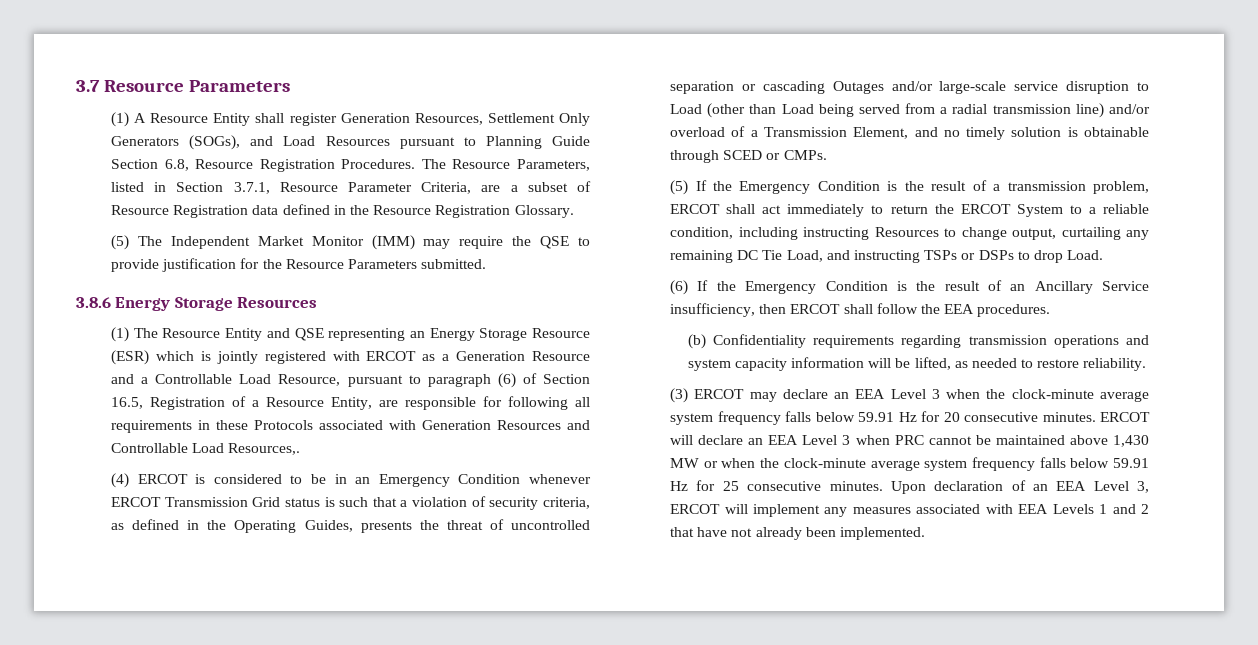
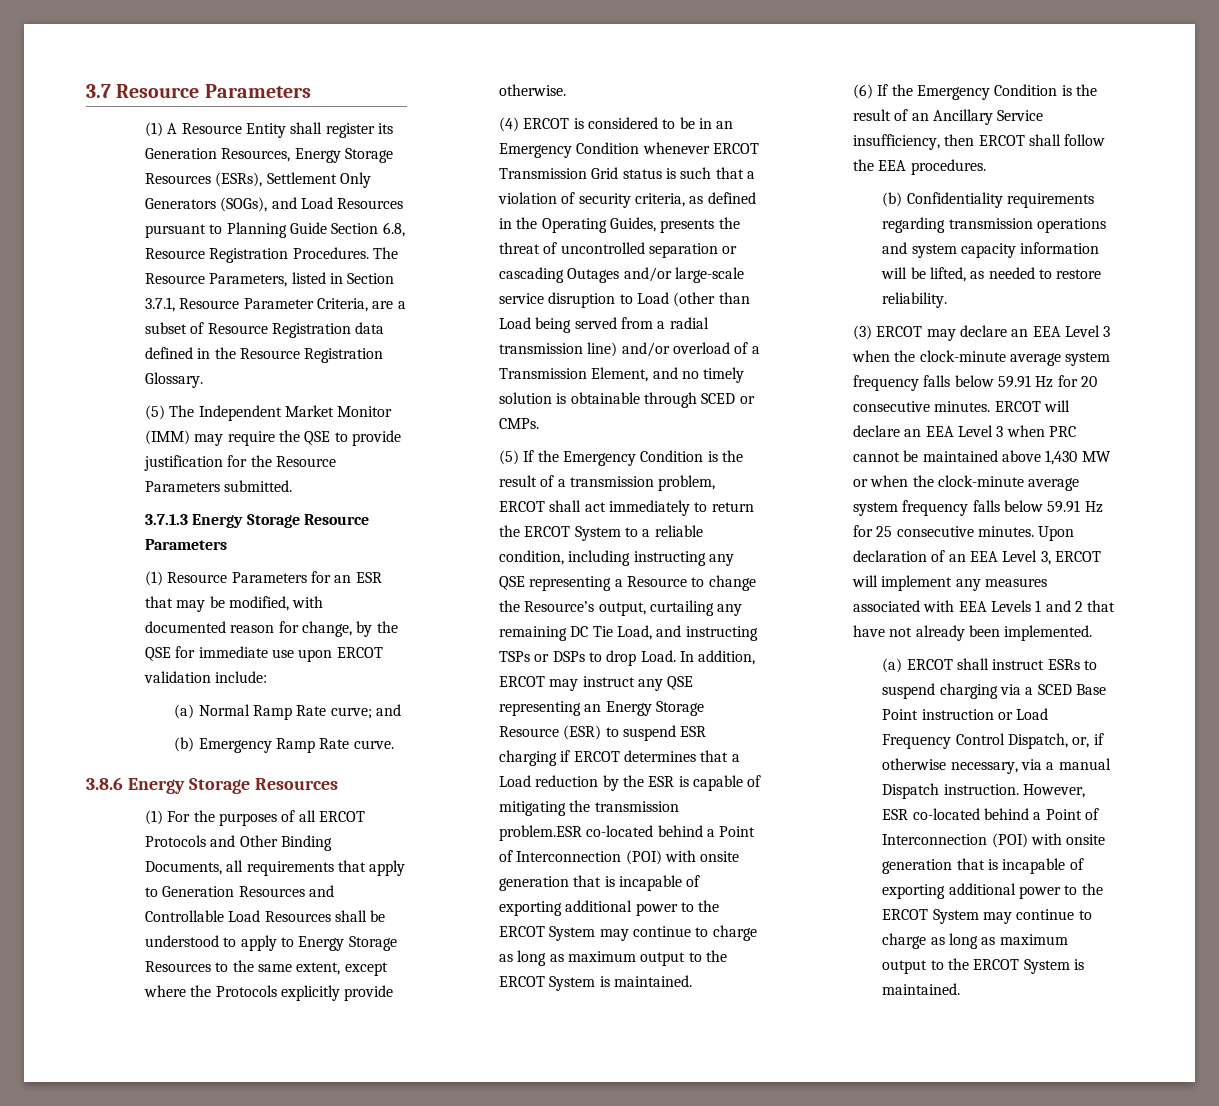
(337, 119) none -> [377,123,393,134] its
(483, 119) none -> [294,148,393,163] [144,172,263,187] Energy Storage Resources (ESRs),
(487, 264) none -> [144,514,369,528] [144,539,227,550] [144,571,382,586] [144,596,324,612] [144,621,398,637] [144,646,383,662] [143,671,268,683] [174,704,401,720] [174,737,394,753] // 3.7.1.3 Energy Storage Resource Parameters // (1) Resource Parameters for an ESR that may be modified, with documented reason for change, by the QSE for immediate use upon ERCOT validation include: // (a) Normal Ramp Rate curve; and // (b) Emergency Ramp Rate curve.
[133,328,590,341] [111,350,590,365] [111,373,590,388] [111,396,590,410] [111,420,417,433] The Resource Entity and QSE representing an Energy Storage Resource (ESR) which is jointly registered with ERCOT as a Generation Resource and a Controllable Load Resource, pursuant to paragraph (6) of Section 16.5, Registration of a Resource Entity, are responsible for following all requirements in these Protocols associated with -> [167,810,365,826] [144,835,332,851] [144,860,406,876] [144,887,158,897] For the purposes of all ERCOT Protocols and Other Binding Documents, all requirements that apply to
[228,443,301,455] Resources,. -> [264,910,386,922] [144,935,397,951] [144,960,388,976] [143,985,394,1001] [498,84,566,96] Resources shall be understood to apply to Energy Storage Resources to the same extent, except where the Protocols explicitly provide otherwise.
[874,227,1007,240] Resources to change -> [708,554,734,566] [498,575,756,591] [498,600,595,612] any QSE representing a Resource to change the Resource’s
(1104, 255) none -> [679,650,756,665] [498,676,694,691] [498,701,704,716] [498,725,707,741] [498,750,740,766] [498,775,762,791] [498,800,679,816] [498,825,756,841] [498,850,740,865] [498,875,701,891] [498,900,720,916] [498,925,757,941] [498,950,727,966] [498,975,692,991] In addition, ERCOT may instruct any QSE representing an Energy Storage Resource (ESR) to suspend ESR charging if ERCOT determines that a Load reduction by the ESR is capable of mitigating the transmission problem.ESR co-located behind a Point of Interconnection (POI) with onsite generation that is incapable of exporting additional power to the ERCOT System may continue to charge as long as maximum output to the ERCOT System is maintained.
(926, 533) none -> [882,658,1097,673] [882,683,1106,699] [882,708,1049,720] [882,733,1104,749] [882,758,1111,774] [882,783,1086,799] [882,808,1099,820] [882,833,1106,848] [882,858,1084,874] [882,883,1103,899] [882,909,1092,924] [882,933,1068,949] [882,958,1084,974] [882,983,961,995] // (a) ERCOT shall instruct ESRs to suspend charging via a SCED Base Point instruction or Load Frequency Control Dispatch, or, if otherwise necessary, via a manual Dispatch instruction. However, ESR co-located behind a Point of Interconnection (POI) with onsite generation that is incapable of exporting additional power to the ERCOT System may continue to charge as long as maximum output to the ERCOT System is maintained.

